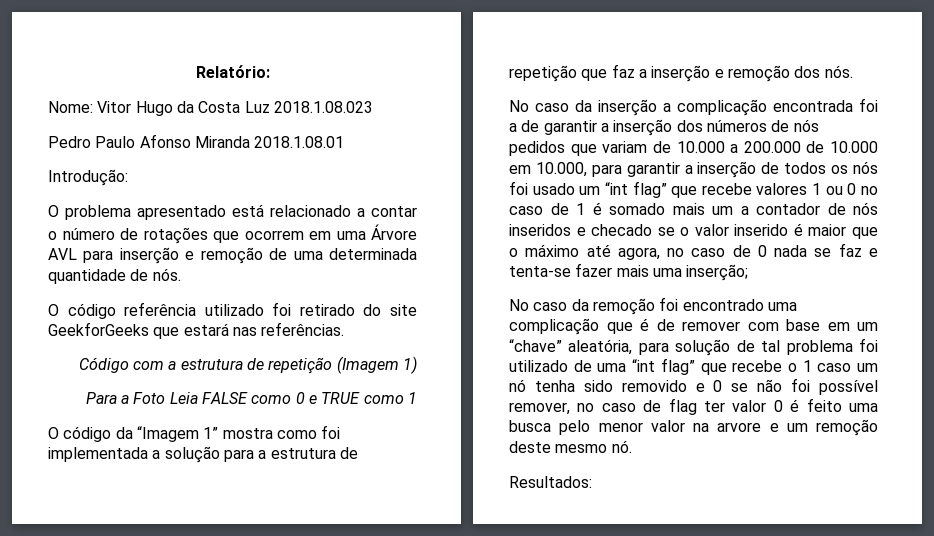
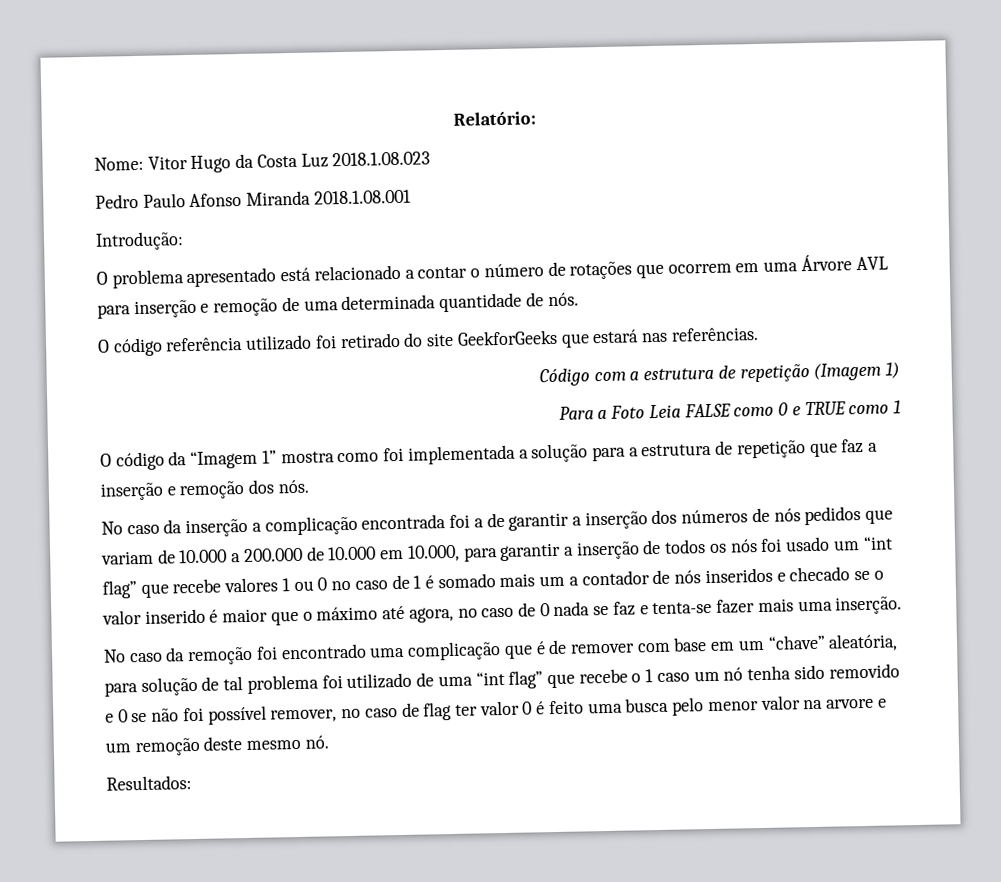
[254,136,345,148] 2018.1.08.01 -> [313,189,411,205] 2018.1.08.001
[686,264,749,281] inserção; -> [835,596,903,615] inserção.

